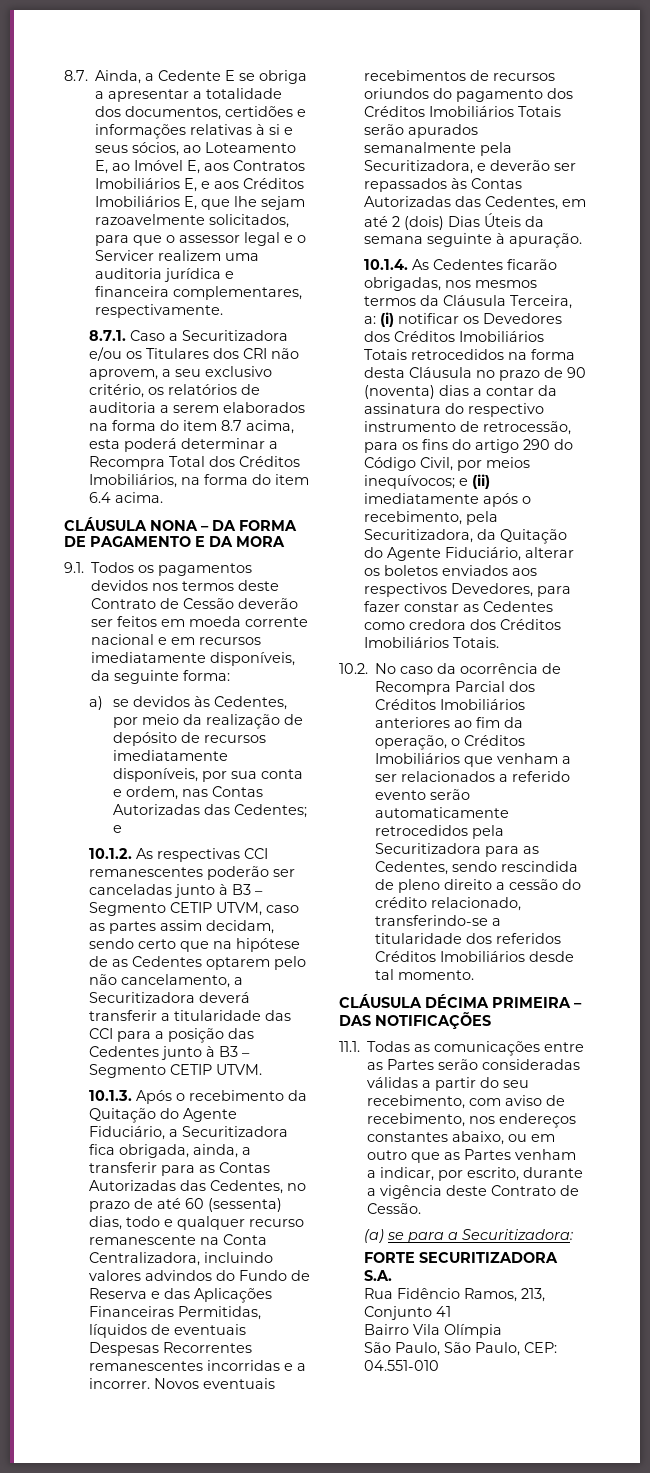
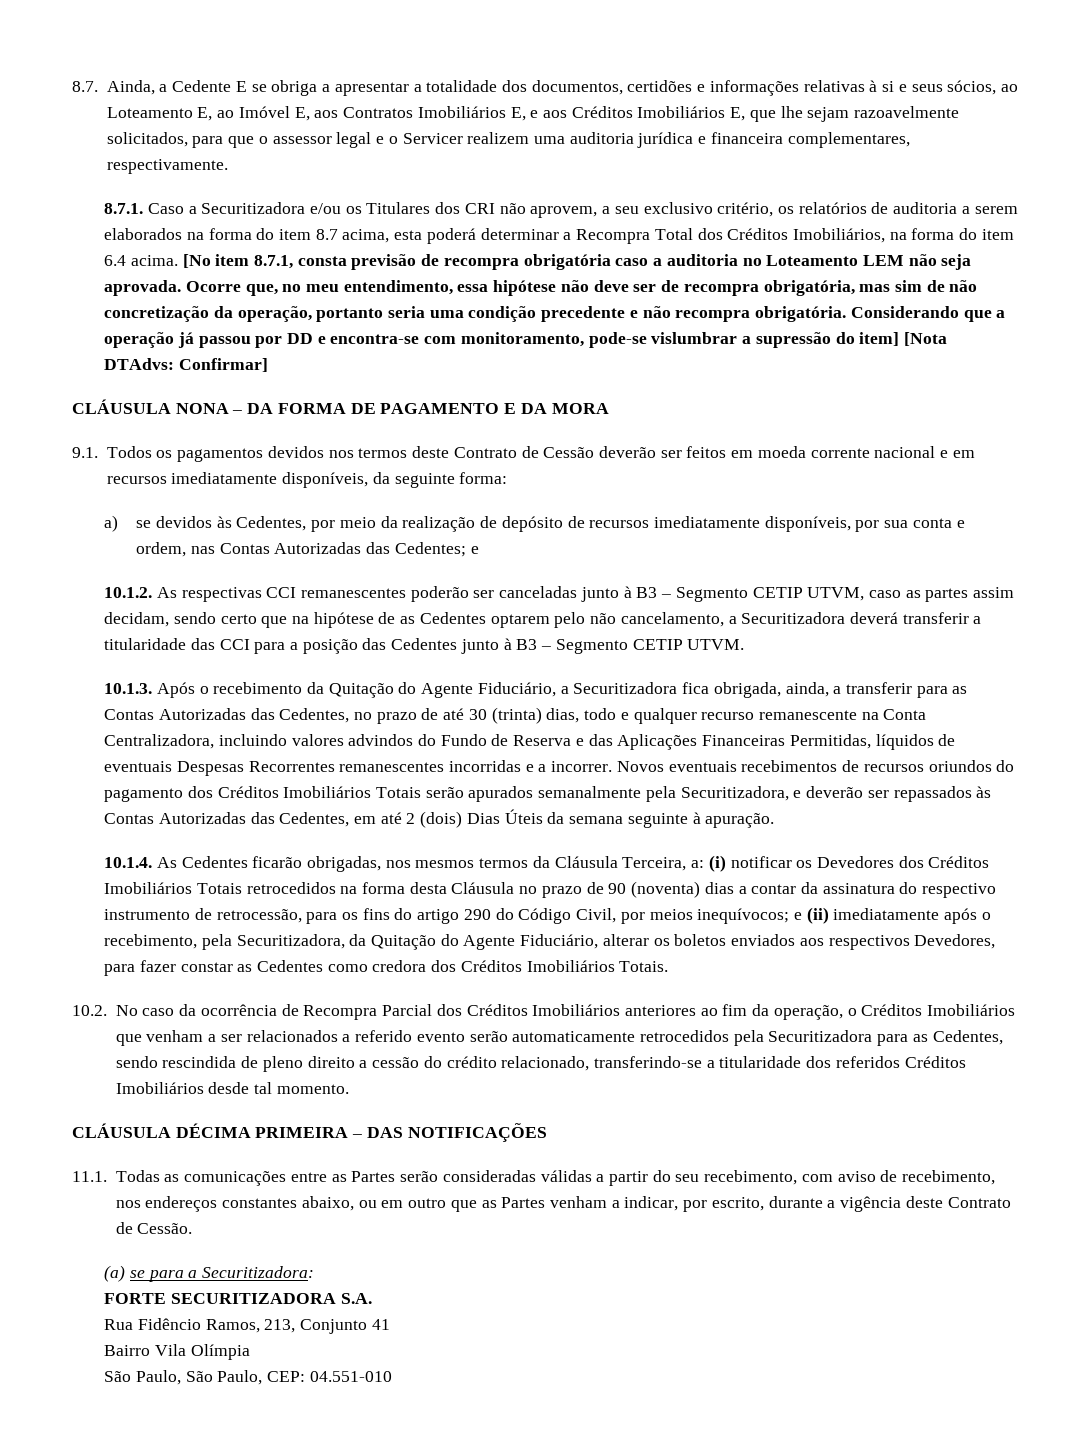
(163, 497) none -> [182,254,972,270] [104,280,978,296] [104,306,1006,322] [104,332,948,348] [104,358,268,372] [No item 8.7.1, consta previsão de recompra obrigatória caso a auditoria no Loteamento LEM não seja aprovada. Ocorre que, no meu entendimento, essa hipótese não deve ser de recompra obrigatória, mas sim de não concretização da operação, portanto seria uma condição precedente e não recompra obrigatória. Considerando que a operação já passou por DD e encontra-se com monitoramento, pode-se vislumbrar a supressão do item] [Nota DTAdvs: Confirmar]
[184,1198,282,1212] 60 (sessenta) -> [468,707,542,724] 30 (trinta)

